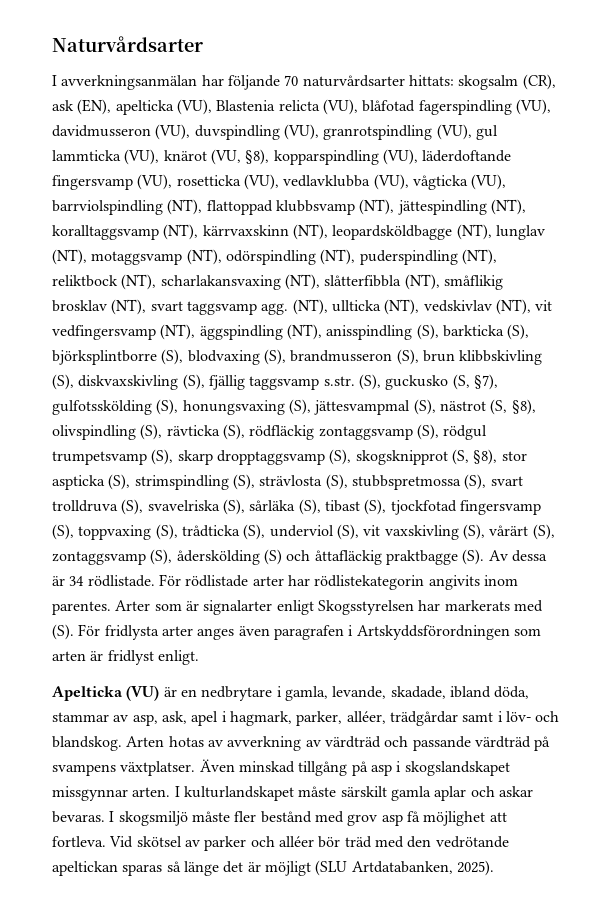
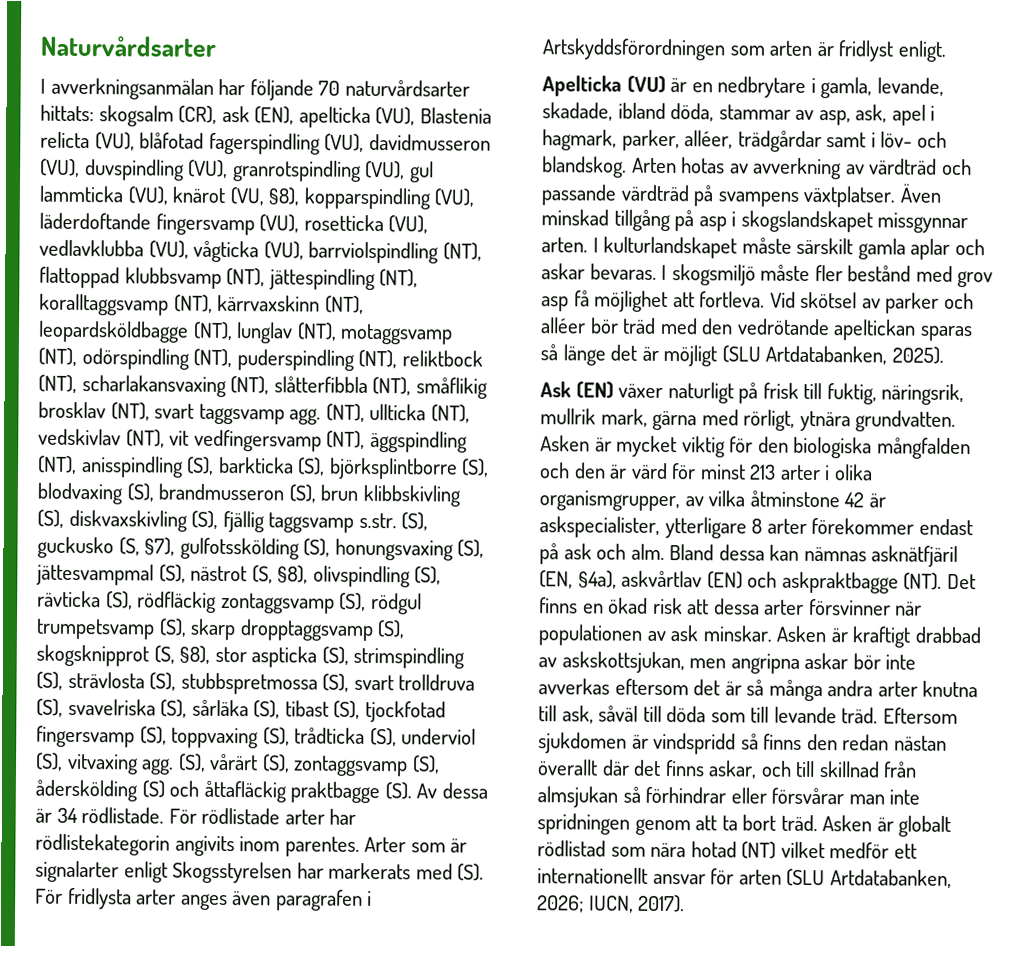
[363,525,459,540] vit vaxskivling -> [66,753,175,775] vitvaxing agg.
(494, 868) none -> [540,381,965,406] [540,408,957,432] [540,435,971,460] [539,462,873,481] [539,490,886,512] [539,516,973,539] [539,543,959,568] [539,570,976,594] [539,597,923,616] [538,624,981,648] [538,651,917,674] [538,678,979,702] [538,705,958,725] [538,732,947,755] [537,759,918,779] [537,786,921,808] [537,813,952,837] [537,840,917,859] [537,867,952,888] [537,894,686,913] // Ask (EN) växer naturligt på frisk till fuktig, näringsrik, mullrik mark, gärna med rörligt, ytnära grundvatten. Asken är mycket viktig för den biologiska mångfalden och den är värd för minst 213 arter i olika organismgrupper, av vilka åtminstone 42 är askspecialister, ytterligare 8 arter förekommer endast på ask och alm. Bland dessa kan nämnas asknätfjäril (EN, §4a), askvårtlav (EN) och askpraktbagge (NT). Det finns en ökad risk att dessa arter försvinner när populationen av ask minskar. Asken är kraftigt drabbad av askskottsjukan, men angripna askar bör inte avverkas eftersom det är så många andra arter knutna till ask, såväl till döda som till levande träd. Eftersom sjukdomen är vindspridd så finns den redan nästan överallt där det finns askar, och till skillnad från almsjukan så förhindrar eller försvårar man inte spridningen genom att ta bort träd. Asken är globalt rödlistad som nära hotad (NT) vilket medför ett internationellt ansvar för arten (SLU Artdatabanken, 2026; IUCN, 2017).

